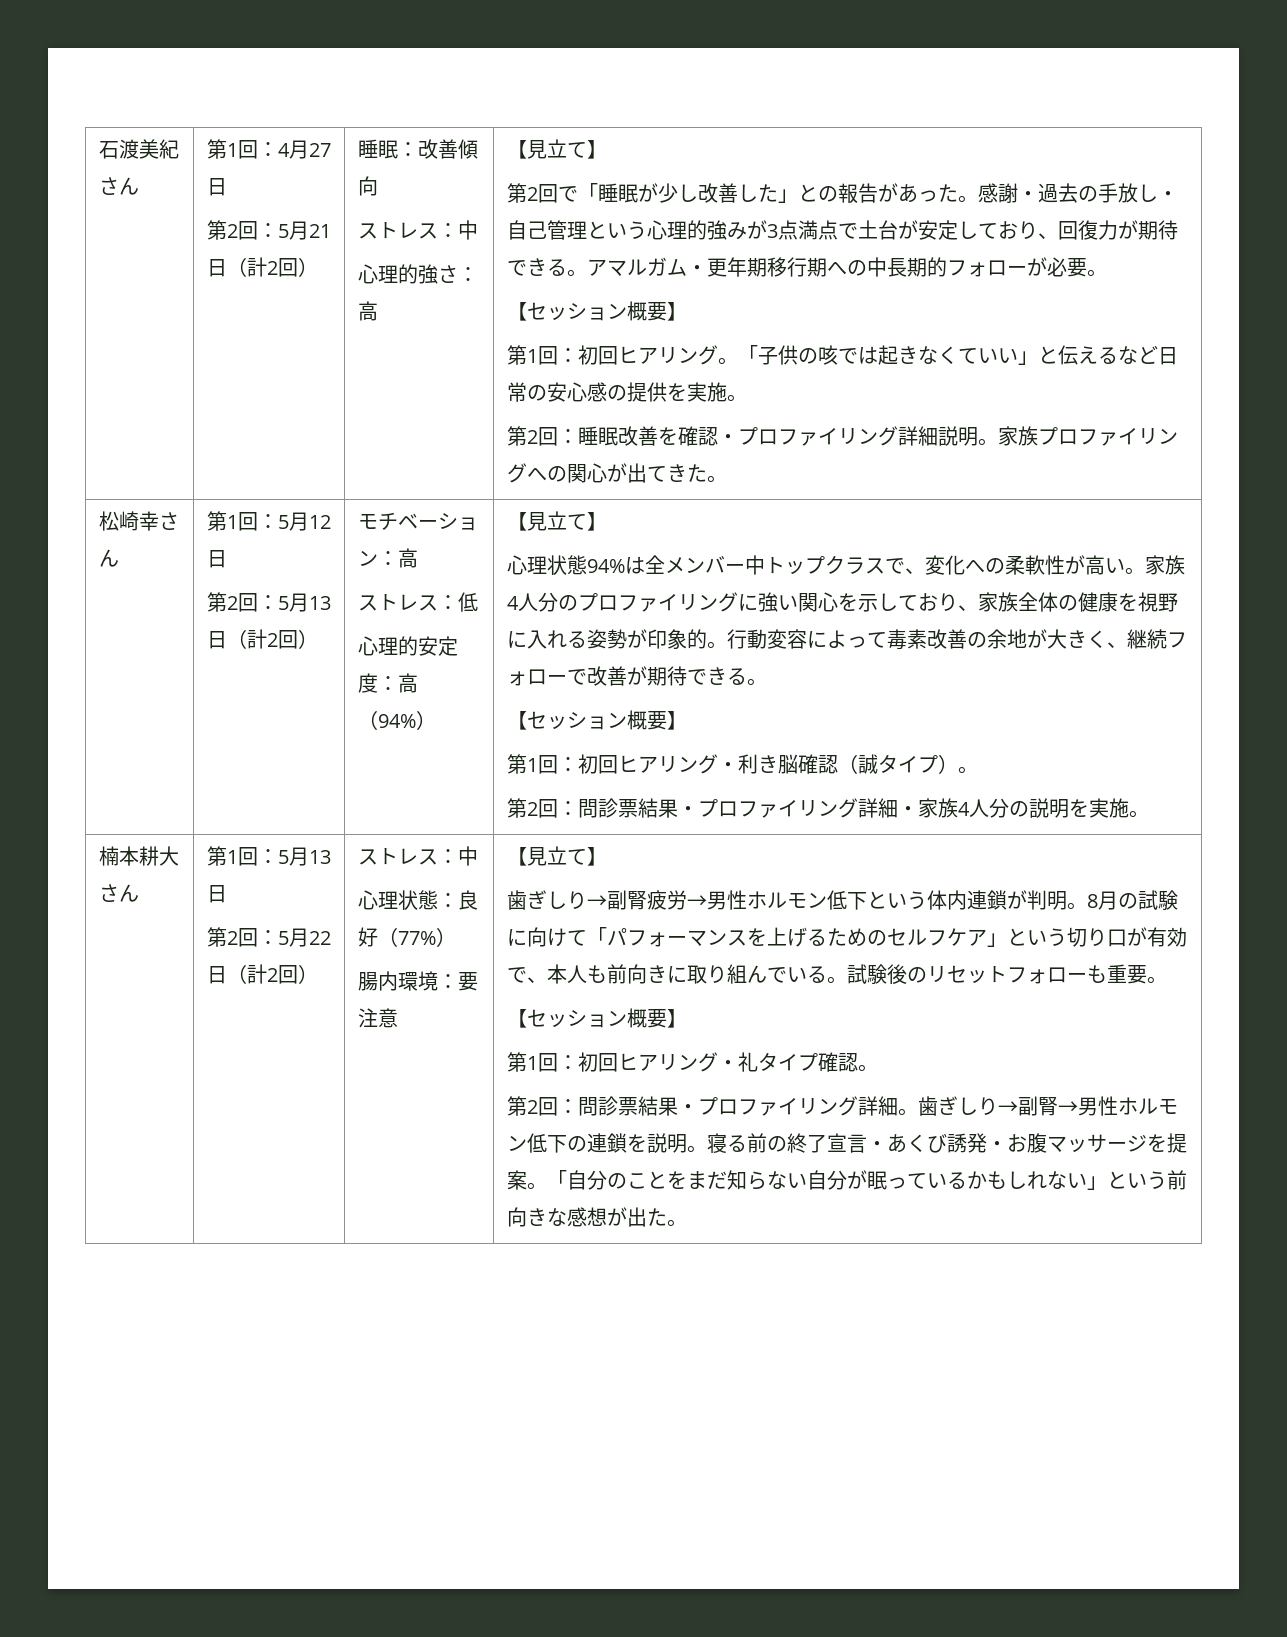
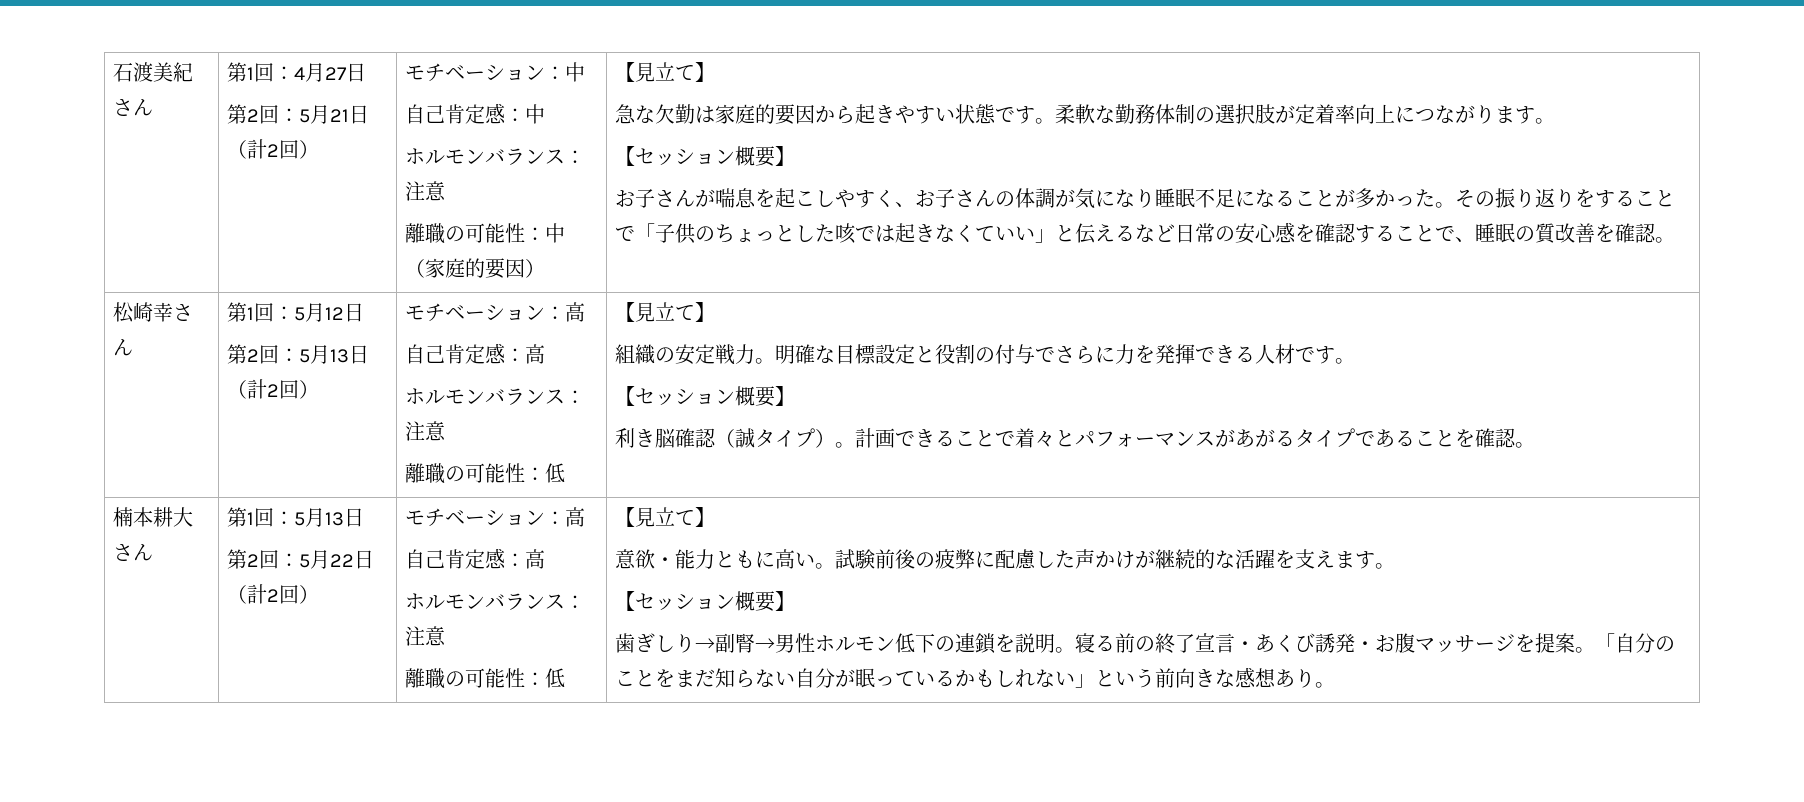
[357,139,478,159] [357,176,378,196] [357,220,478,240] [357,264,478,284] [357,301,378,321] [506,139,607,159] [506,183,1178,204] [506,220,1178,240] [506,257,1107,277] [506,301,687,321] [506,345,818,365] 睡眠：改善傾向 // ストレス：中 // 心理的強さ：高 | 【見立て】 // 第2回で「睡眠が少し改善した」との報告があった。感謝・過去の手放し・自己管理という心理的強みが3点満点で土台が安定しており、回復力が期待できる。アマルガム・更年期移行期への中長期的フォローが必要。 // 【セッション概要】 // 第1回：初回ヒアリング。「子供の -> [405,62,586,82] [405,103,546,124] [405,148,586,165] [405,181,447,201] [405,223,566,244] [405,258,546,279] [615,62,716,82] [615,104,1556,125] [615,146,796,167] [615,188,1676,209] [615,223,836,244] モチベーション：中 // 自己肯定感：中 // ホルモンバランス：注意 // 離職の可能性：中（家庭的要因） | 【見立て】 // 急な欠勤は家庭的要因から起きやすい状態です。柔軟な勤務体制の選択肢が定着率向上につながります。 // 【セッション概要】 // お子さんが喘息を起こしやすく、お子さんの体調が気になり睡眠不足になることが多かった。その振り返りをすることで「子供のちょっとした
[606,382,747,402] [506,426,1178,446] [506,463,707,483] の提供を実施。 // 第2回：睡眠改善を確認・プロファイリング詳細説明。家族プロファイリングへの関心が出てきた -> [1295,223,1657,244] を確認することで、睡眠の質改善を確認
[357,592,478,612] [357,636,458,656] [357,673,418,693] [357,710,436,730] [506,511,607,531] [506,555,1185,575] [506,592,1178,612] [506,629,1187,650] [506,666,767,686] [506,710,687,730] [506,754,738,774] ストレス：低 // 心理的安定度：高（94%） | 【見立て】 // 心理状態94%は全メンバー中トップクラスで、変化への柔軟性が高い。家族4人分のプロファイリングに強い関心を示しており、家族全体の健康を視野に入れる姿勢が印象的。行動変容によって毒素改善の余地が大きく、継続フォローで改善が期待できる。 // 【セッション概要】 // 第1回：初回ヒアリング・ -> [405,343,546,364] [405,388,586,405] [405,421,447,441] [405,463,566,484] [615,302,716,322] [615,344,1356,365] [615,386,796,407] 自己肯定感：高 // ホルモンバランス：注意 // 離職の可能性：低 | 【見立て】 // 組織の安定戦力。明確な目標設定と役割の付与でさらに力を発揮できる人材です。 // 【セッション概要】 //
[506,798,1129,818] // 第2回：問診票結果・プロファイリング詳細・家族4人分の説明を実施 -> [855,428,1517,448] 計画できることで着々とパフォーマンスがあがるタイプであることを確認
[357,846,478,866] [357,890,478,910] [357,927,456,947] [357,971,478,991] [357,1008,398,1028] [506,846,607,866] [506,890,1178,911] [506,927,1187,947] [506,964,1167,985] [506,1008,687,1028] [506,1052,878,1072] [506,1096,918,1116] ストレス：中 // 心理状態：良好（77%） // 腸内環境：要注意 | 【見立て】 // 歯ぎしり→副腎疲労→男性ホルモン低下という体内連鎖が判明。8月の試験に向けて「パフォーマンスを上げるためのセルフケア」という切り口が有効で、本人も前向きに取り組んでいる。試験後のリセットフォローも重要。 // 【セッション概要】 // 第1回：初回ヒアリング・礼タイプ確認。 // 第2回：問診票結果・プロファイリング詳細。 -> [405,507,586,527] [405,548,546,569] [405,593,586,610] [405,626,447,646] [405,668,566,689] [615,507,716,527] [615,549,1396,569] [615,591,796,612] モチベーション：高 // 自己肯定感：高 // ホルモンバランス：注意 // 離職の可能性：低 | 【見立て】 // 意欲・能力ともに高い。試験前後の疲弊に配慮した声かけが継続的な活躍を支えます。 // 【セッション概要】 //
[606,1207,667,1227] が出た -> [1275,669,1316,688] あり

